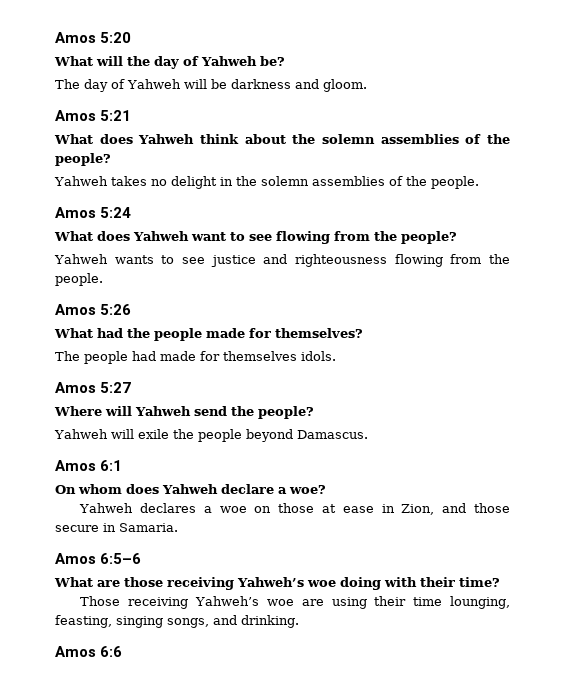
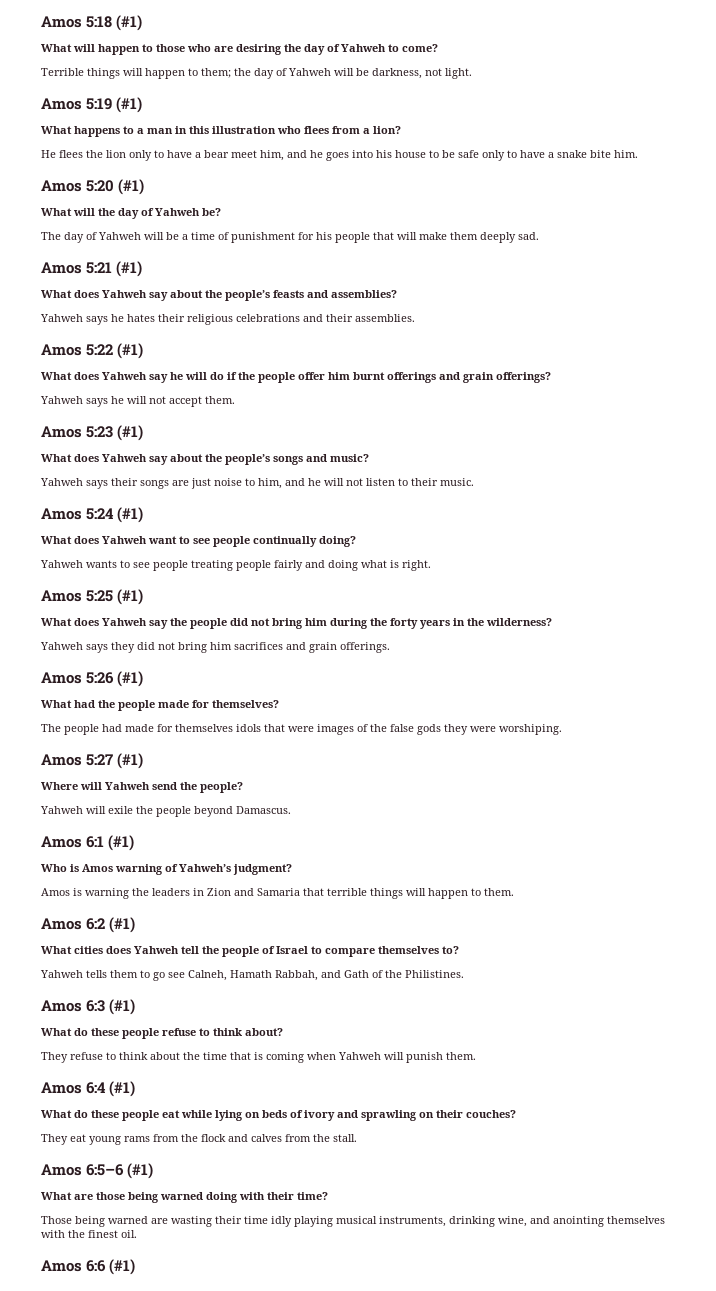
[55,32,96,43] Amos -> [41,15,143,31] [41,44,438,55] [41,68,472,79] [41,97,143,113] [41,126,401,137] [41,150,638,161] [41,180,82,192] Amos 5:18 (#1) // What will happen to those who are desiring the day of Yahweh to come? // Terrible things will happen to them; the day of Yahweh will be darkness, not light. // Amos 5:19 (#1) // What happens to a man in this illustration who flees from a lion? // He flees the lion only to have a bear meet him, and he goes into his house to be safe only to have a snake bite him. // Amos
(132, 37) none -> [118,179,145,195] (#1)
[231,79,367,92] darkness and gloom. -> [182,232,539,243] a time of punishment for his people that will make them deeply sad.
[54,134,510,144] [55,153,111,166] [54,176,479,189] // What does Yahweh think about the solemn assemblies of the people? // Yahweh takes no delight in the solemn assemblies of the people. -> [116,261,143,277] [41,290,397,301] [40,314,415,325] [41,343,144,359] [41,372,551,383] [40,396,235,407] [41,425,144,441] [41,454,369,465] [40,478,474,489] (#1) // What does Yahweh say about the people’s feasts and assemblies? // Yahweh says he hates their religious celebrations and their assemblies. // Amos 5:22 (#1) // What does Yahweh say he will do if the people offer him burnt offerings and grain offerings? // Yahweh says he will not accept them. // Amos 5:23 (#1) // What does Yahweh say about the people’s songs and music? // Yahweh says their songs are just noise to him, and he will not listen to their music.
(132, 212) none -> [117,507,144,523] (#1)
[276,231,457,244] flowing from the people? -> [213,536,356,547] people continually doing?
[210,254,511,267] [55,273,103,286] justice and righteousness flowing from the people. -> [153,560,431,571] [41,589,144,605] [41,618,552,629] [40,642,390,653] people treating people fairly and doing what is right. // Amos 5:25 (#1) // What does Yahweh say the people did not bring him during the forty years in the wilderness? // Yahweh says they did not bring him sacrifices and grain offerings.
(132, 309) none -> [117,671,144,687] (#1)
[301,351,336,361] idols. -> [236,724,562,735] idols that were images of the false gods they were worshiping.
(132, 387) none -> [117,753,144,769] (#1)
[55,484,326,494] [79,503,510,515] [55,523,178,532] // On whom does Yahweh declare a woe? // Yahweh declares a woe on those at ease in Zion, and those secure in Samaria. -> [108,835,135,851] [41,864,292,875] [41,888,514,899] [41,917,136,933] [41,946,459,957] [40,970,464,981] [41,999,136,1015] [41,1028,283,1039] [41,1052,476,1063] [41,1081,136,1097] [41,1110,516,1121] [41,1134,357,1145] (#1) // Who is Amos warning of Yahweh’s judgment? // Amos is warning the leaders in Zion and Samaria that terrible things will happen to them. // Amos 6:2 (#1) // What cities does Yahweh tell the people of Israel to compare themselves to? // Yahweh tells them to go see Calneh, Hamath Rabbah, and Gath of the Philistines. // Amos 6:3 (#1) // What do these people refuse to think about? // They refuse to think about the time that is coming when Yahweh will punish them. // Amos 6:4 (#1) // What do these people eat while lying on beds of ivory and sprawling on their couches? // They eat young rams from the flock and calves from the stall.
(142, 558) none -> [127,1163,154,1179] (#1)
[167,577,336,590] receiving Yahweh’s woe -> [128,1192,203,1203] being warned
[128,596,510,609] [55,615,299,628] receiving Yahweh’s woe are using their time lounging, feasting, singing songs, and drinking. -> [75,1216,665,1227] [41,1230,137,1238] being warned are wasting their time idly playing musical instruments, drinking wine, and anointing themselves with the finest oil.
(123, 651) none -> [109,1259,136,1275] (#1)

